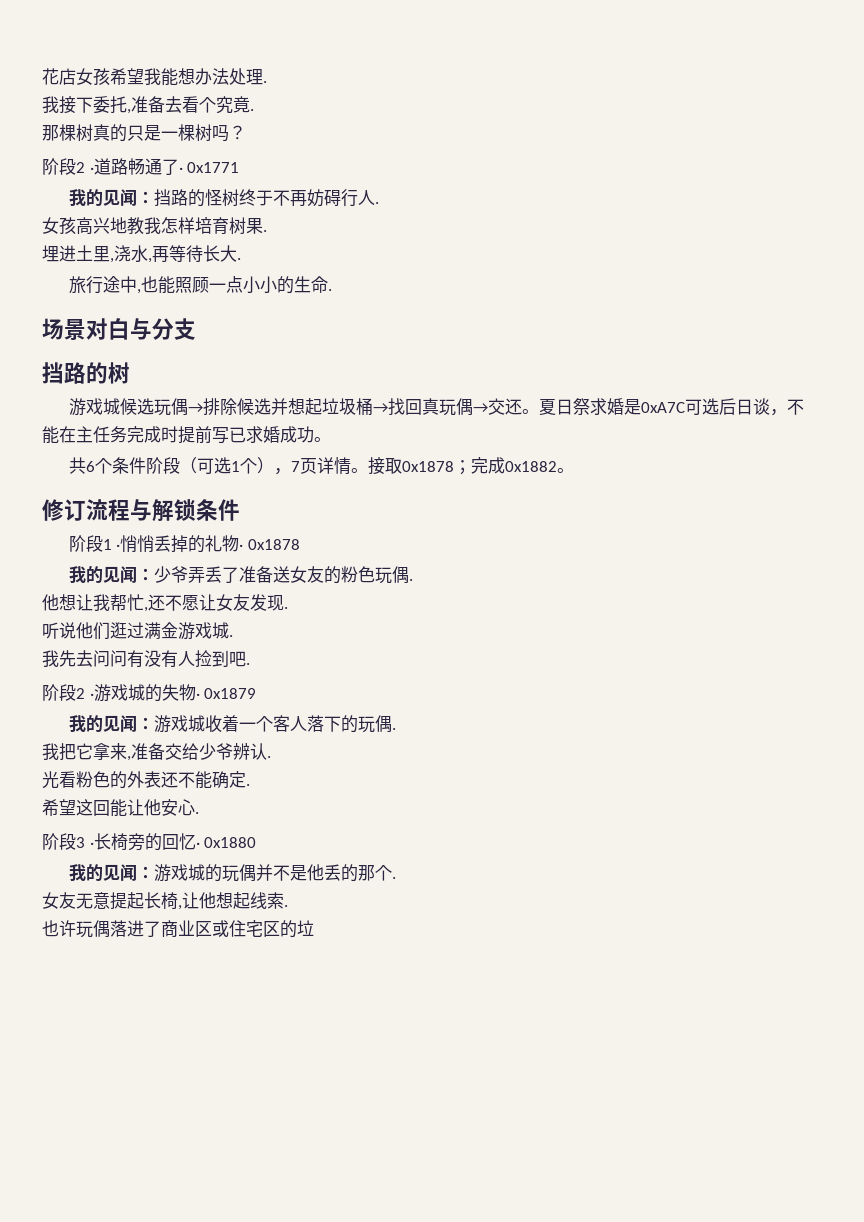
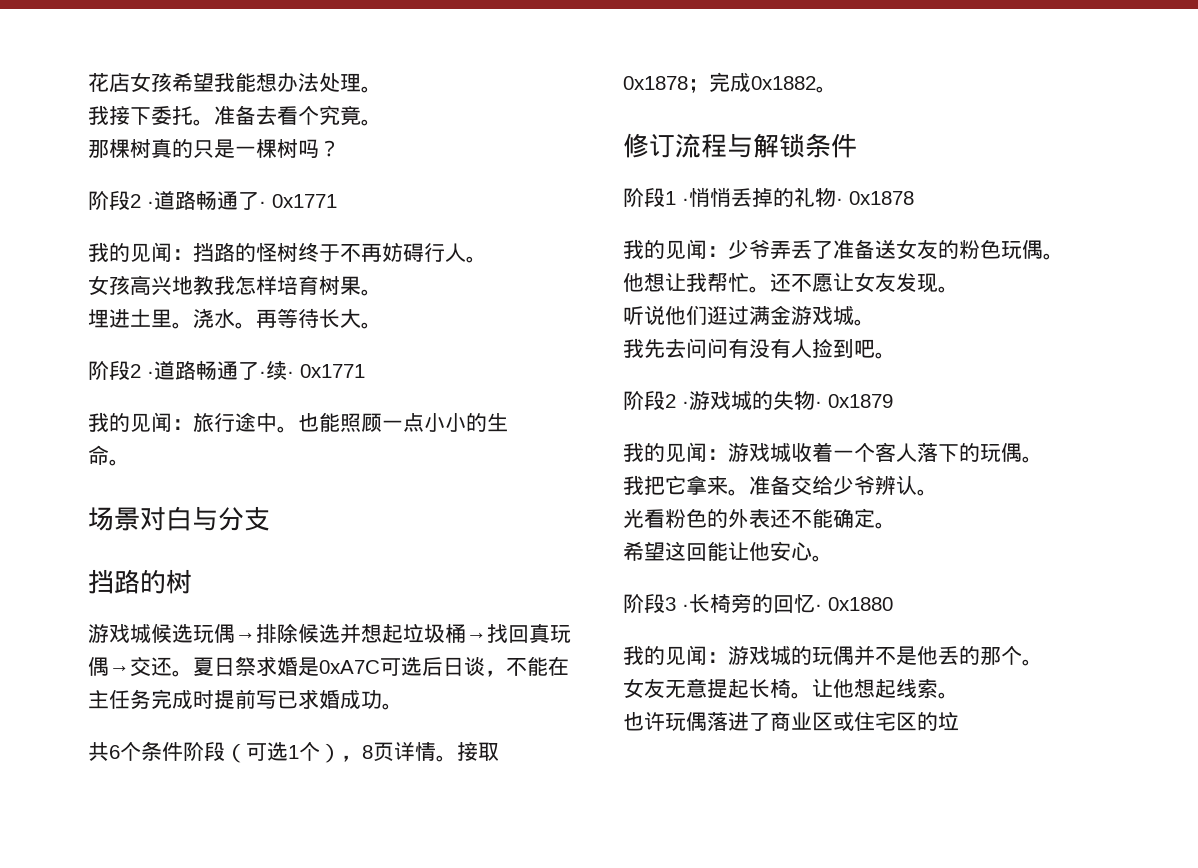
[263,81,267,83] . -> [361,86,382,93] 。
[127,109,131,114] , -> [193,119,214,126] 。
[250,109,254,111] . -> [361,119,382,126] 。
[374,202,379,204] . -> [466,256,487,263] 。
[263,230,267,232] . -> [361,289,382,296] 。
[110,245,241,263] ,浇水,再等待长大. // -> [172,308,382,329] [88,360,365,380] [88,412,193,432] 。浇水。再等待长大。 // 阶段2 ·道路畅通了·续· 0x1771 // 我的见闻：
[136,289,141,294] , -> [277,426,298,433] 。
[310,276,332,293] 命. -> [88,445,130,466] // 命。
[290,461,300,472] 7 -> [362,745,373,759] 8
[408,579,413,581] . -> [1043,253,1064,260] 。
[144,607,148,612] , -> [749,286,770,293] 。
[284,607,288,609] . -> [938,286,959,293] 。
[229,635,233,637] . -> [854,319,875,326] 。
[246,663,250,665] . -> [875,352,896,359] 。
[391,728,396,730] . -> [1022,456,1043,463] 。
[127,756,131,761] , -> [728,489,749,496] 。
[267,756,271,758] . -> [917,489,938,496] 。
[246,784,250,786] . -> [875,522,896,529] 。
[195,812,199,814] . -> [812,555,833,562] 。
[391,877,396,879] . -> [1022,659,1043,666] 。
[178,905,182,910] , -> [791,692,812,699] 。
[284,905,288,907] . -> [938,692,959,699] 。

